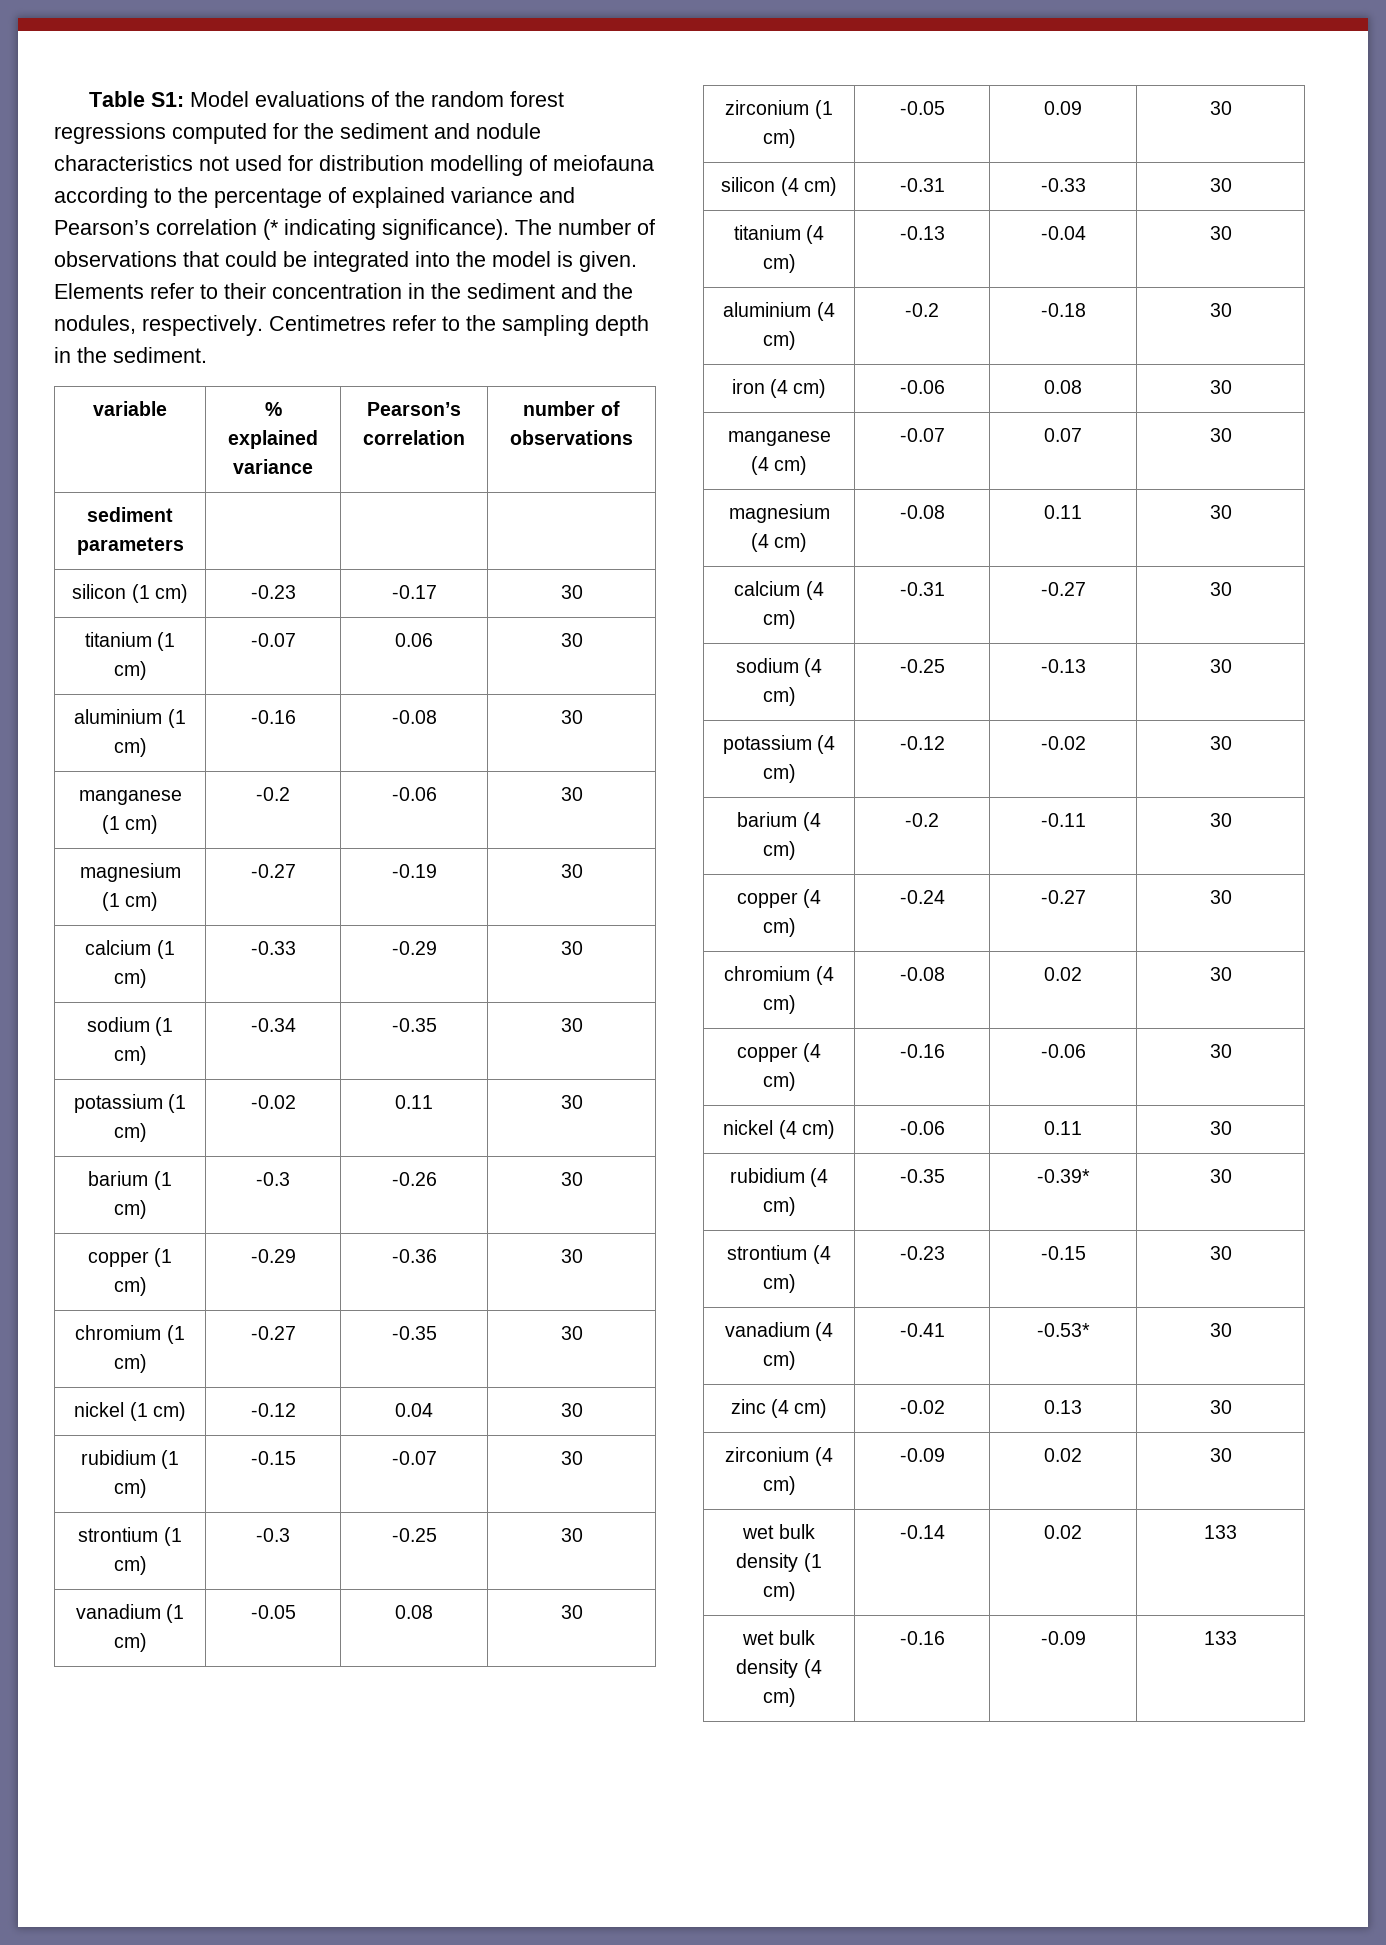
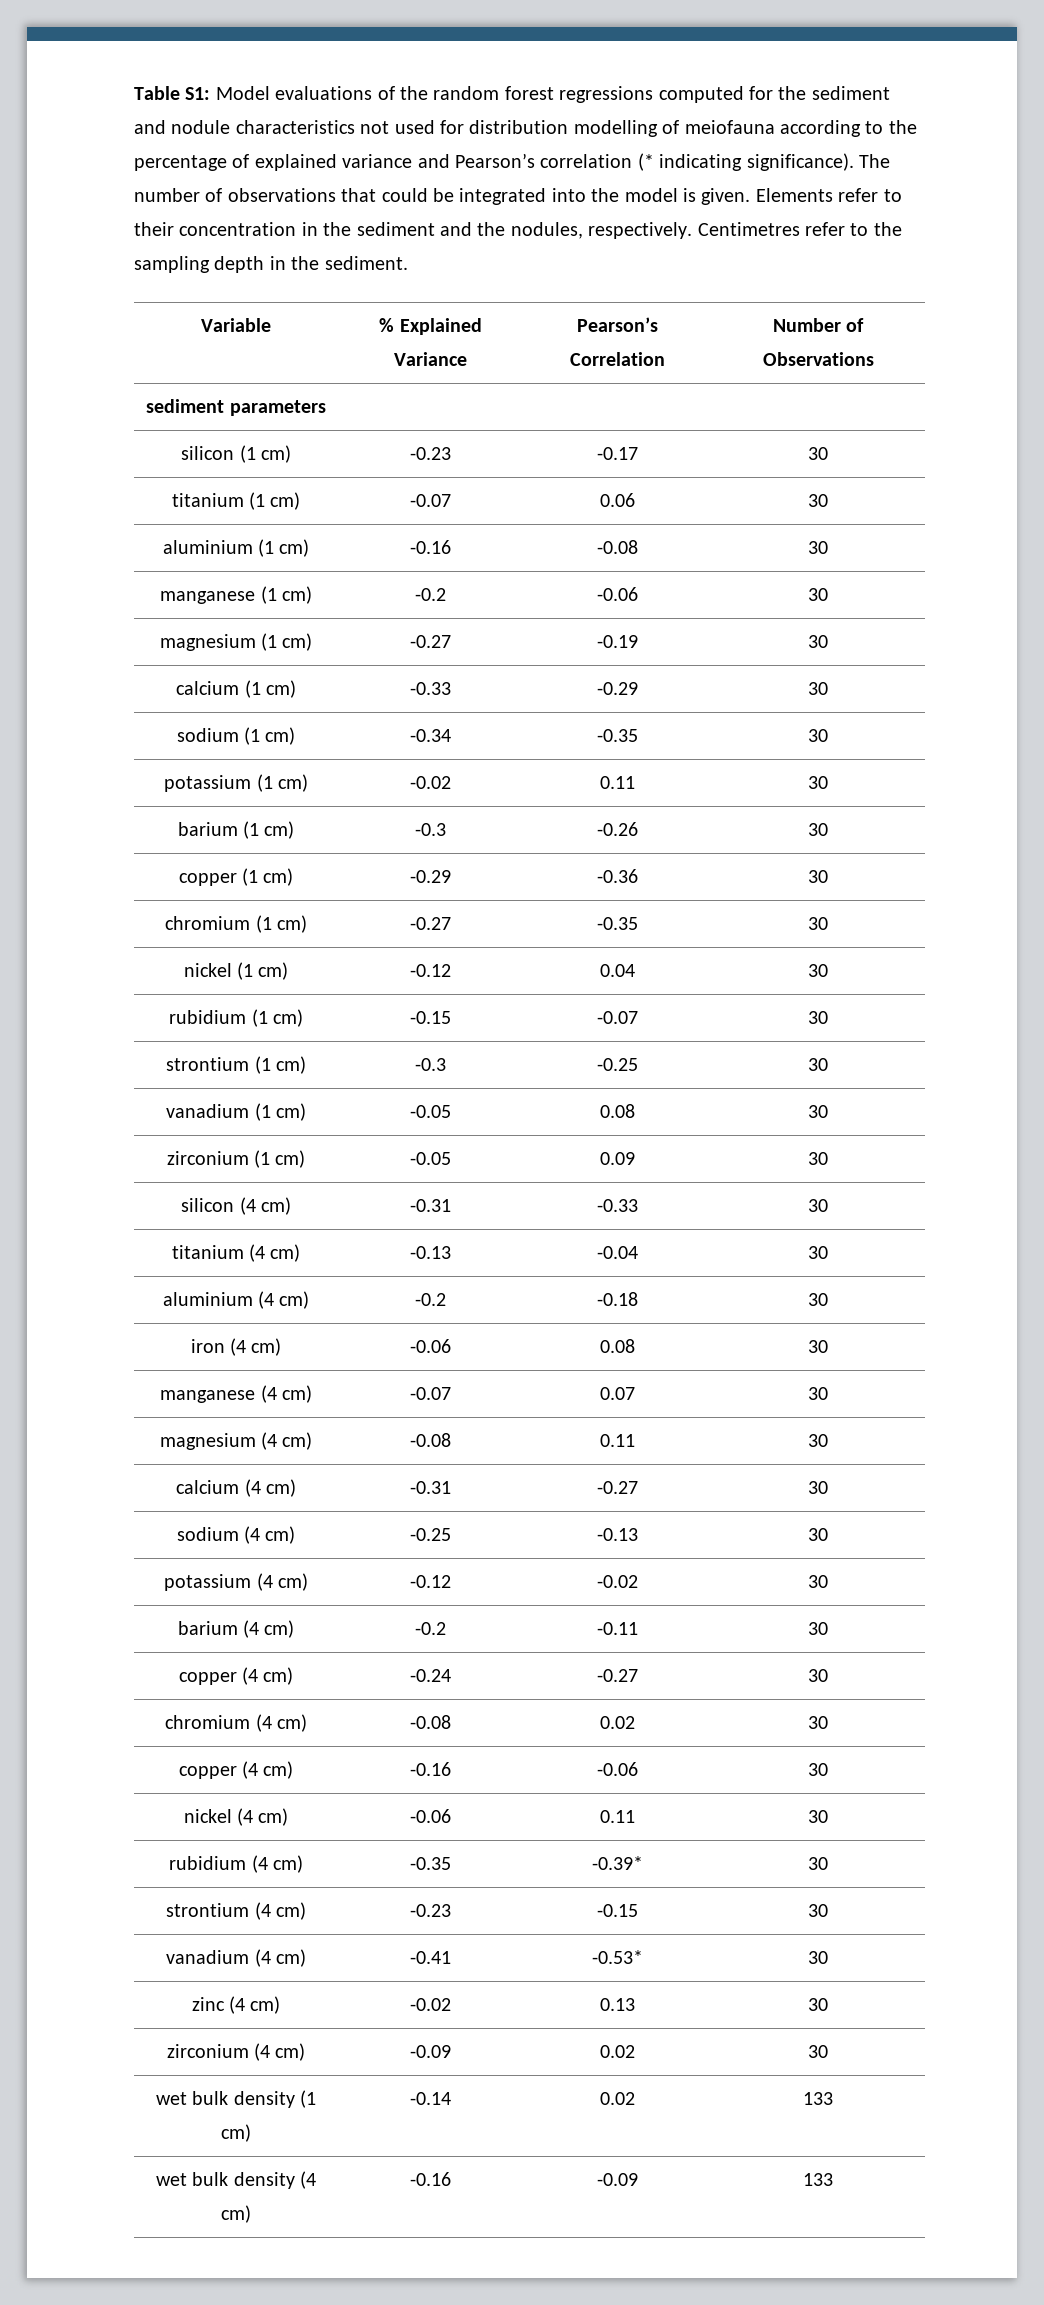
[93,401,167,416] variable -> [201,318,271,332] Variable
[228,430,318,449] [233,459,313,474] [367,402,461,416] [363,430,465,445] [523,401,620,416] [510,430,633,445] explained variance | Pearson’s correlation | number of observations -> [399,318,482,335] [394,352,467,366] [577,317,658,332] [570,352,665,366] [772,318,865,332] [762,352,874,366] Explained Variance | Pearson’s Correlation | Number of Observations

